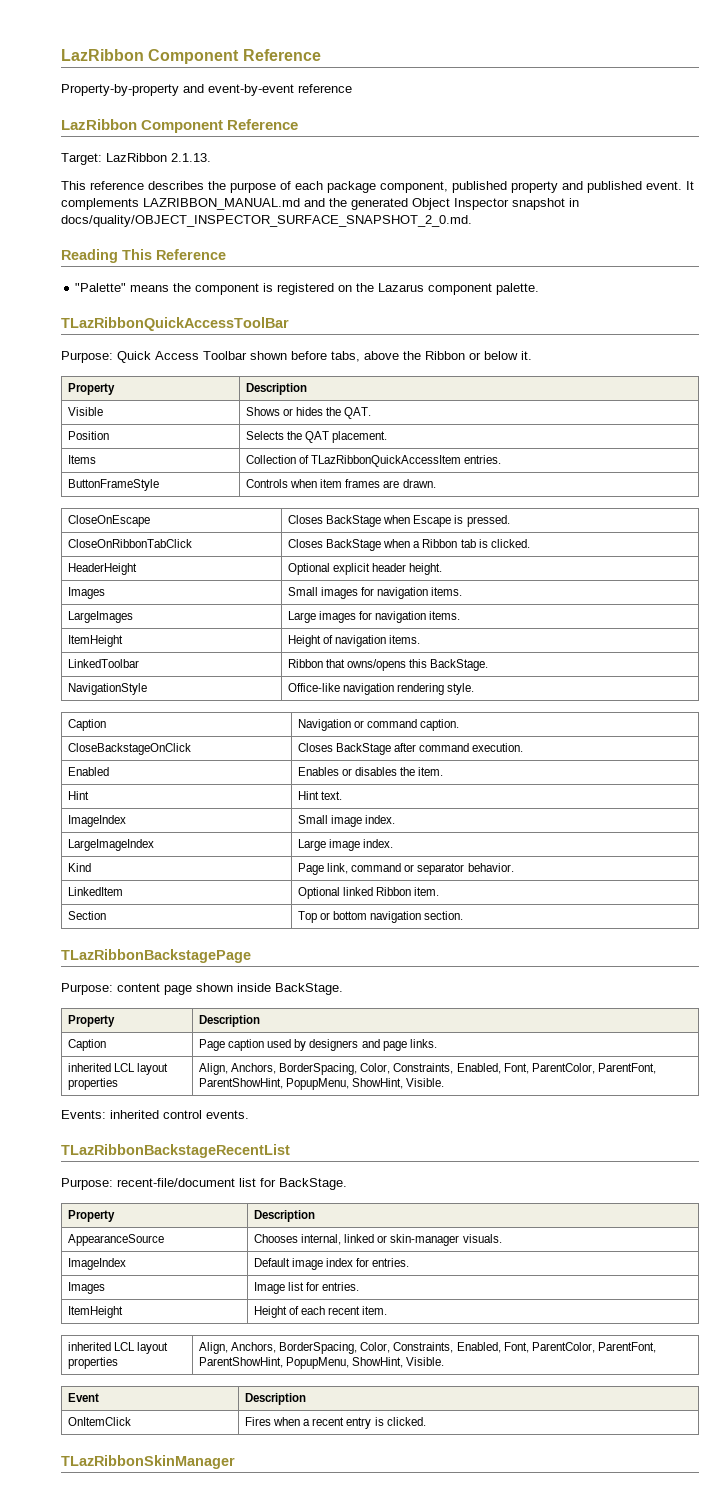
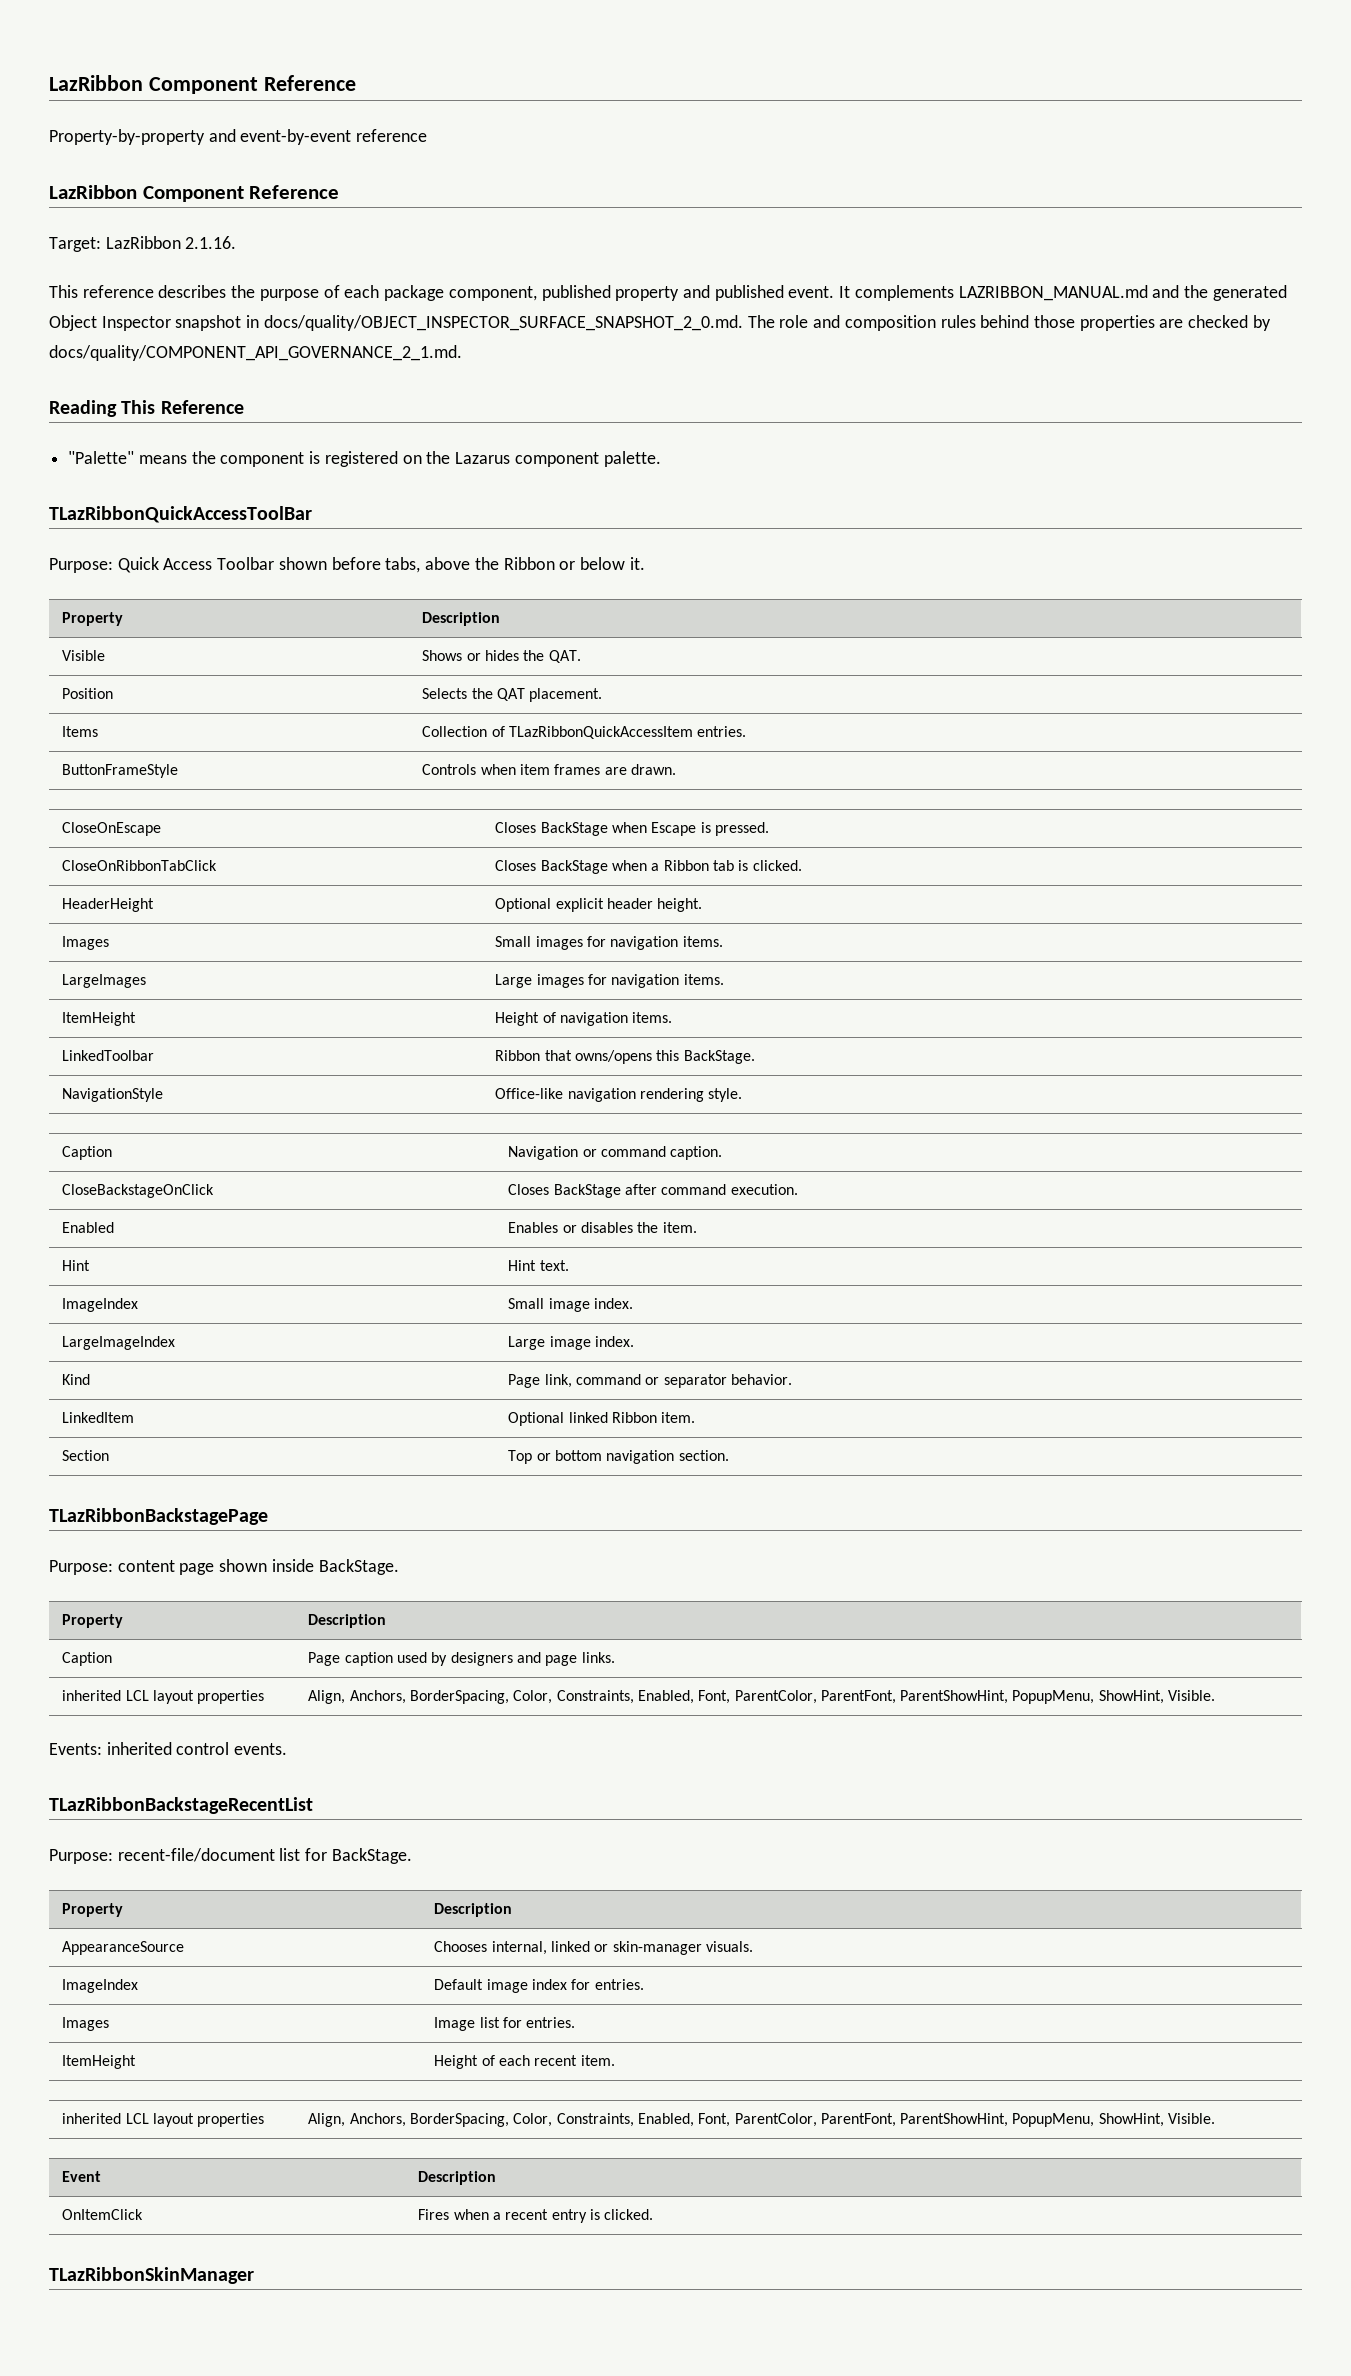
[171,153,211,162] 2.1.13. -> [185,236,237,249] 2.1.16.
(472, 221) none -> [747,315,1271,331] [49,345,462,361] The role and composition rules behind those properties are checked by docs/quality/COMPONENT_API_GOVERNANCE_2_1.md.

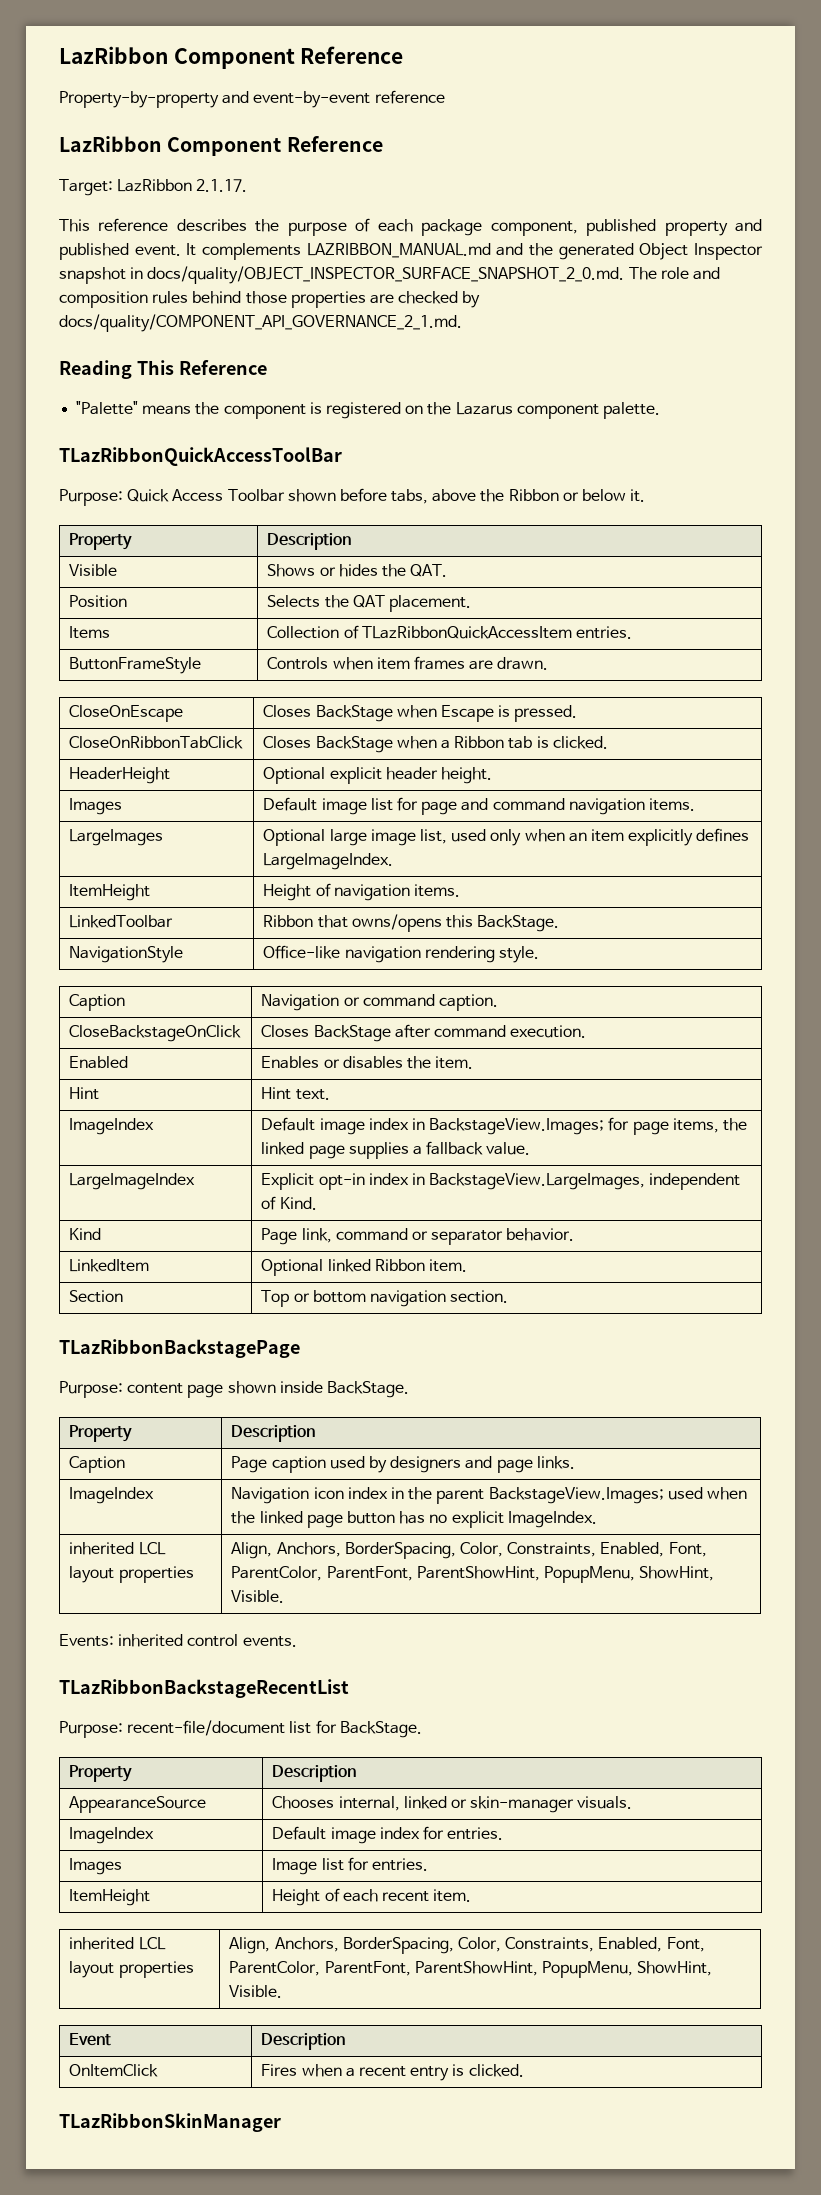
[185,236,237,249] 2.1.16. -> [196,179,248,192] 2.1.17.
[495,936,723,950] [62,974,147,988] [495,974,724,988] Small images for navigation items. // LargeImages | Large images for navigation items. -> [263,797,695,815] [69,829,164,846] [263,828,750,846] [263,853,394,870] Default image list for page and command navigation items. // LargeImages | Optional large image list, used only when an item explicitly defines LargeImageIndex.
[508,1298,633,1312] [62,1336,176,1350] [508,1336,634,1350] Small image index. // LargeImageIndex | Large image index. -> [261,1117,747,1135] [261,1141,531,1159] [69,1173,196,1190] [261,1173,741,1190] [261,1196,317,1210] Default image index in BackstageView.Images; for page items, the linked page supplies a fallback value. // LargeImageIndex | Explicit opt-in index in BackstageView.LargeImages, independent of Kind.
(615, 1657) none -> [69,1487,155,1504] [231,1487,747,1504] [231,1511,597,1528] // ImageIndex | Navigation icon index in the parent BackstageView.Images; used when the linked page button has no explicit ImageIndex.

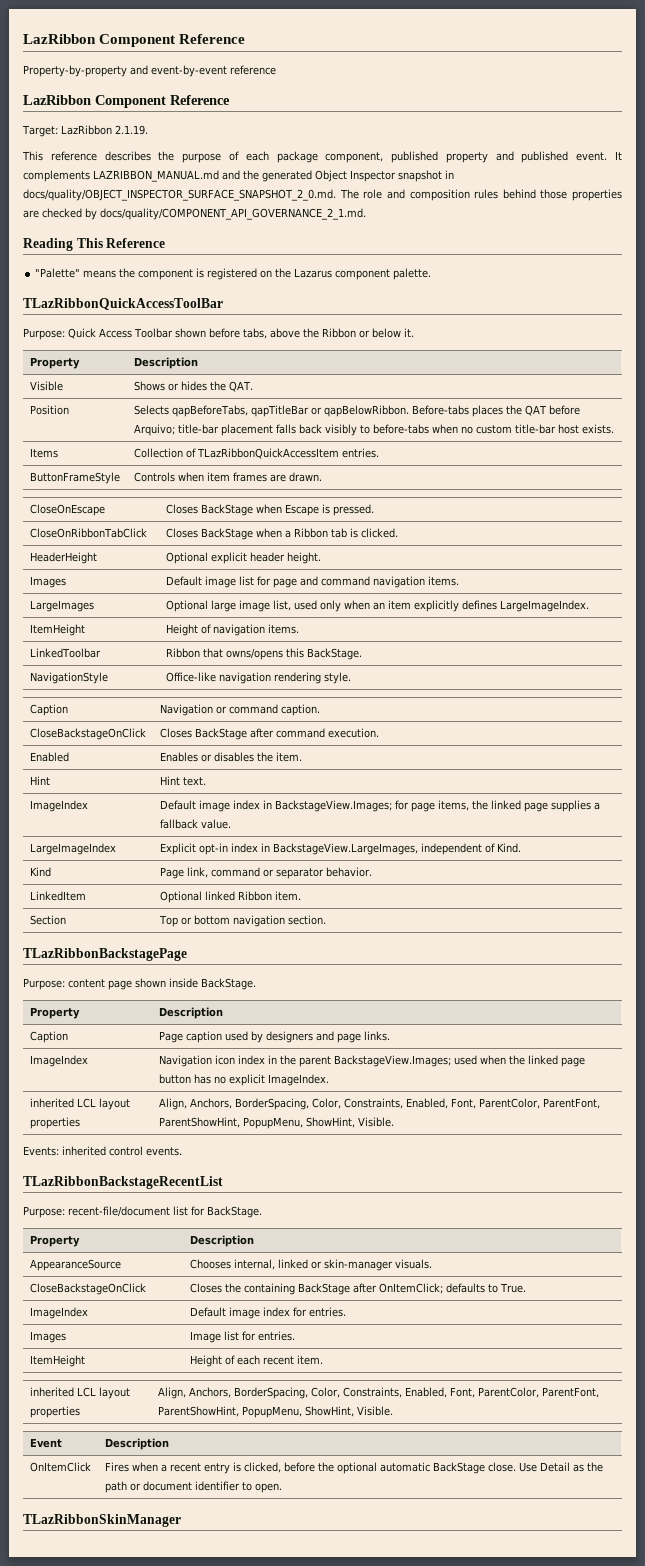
[196,179,248,192] 2.1.17. -> [114,125,148,135] 2.1.19.
[324,595,471,612] the QAT placement. -> [171,405,580,417] [133,424,614,436] qapBeforeTabs, qapTitleBar or qapBelowRibbon. Before-tabs places the QAT before Arquivo; title-bar placement falls back visibly to before-tabs when no custom title-bar host exists.
(633, 1802) none -> [29,1283,146,1295] [189,1283,526,1295] // CloseBackstageOnClick | Closes the containing BackStage after OnItemClick; defaults to True.
[468,2064,524,2077] clicked. -> [243,1462,603,1474] [104,1481,282,1493] clicked, before the optional automatic BackStage close. Use Detail as the path or document identifier to open.

